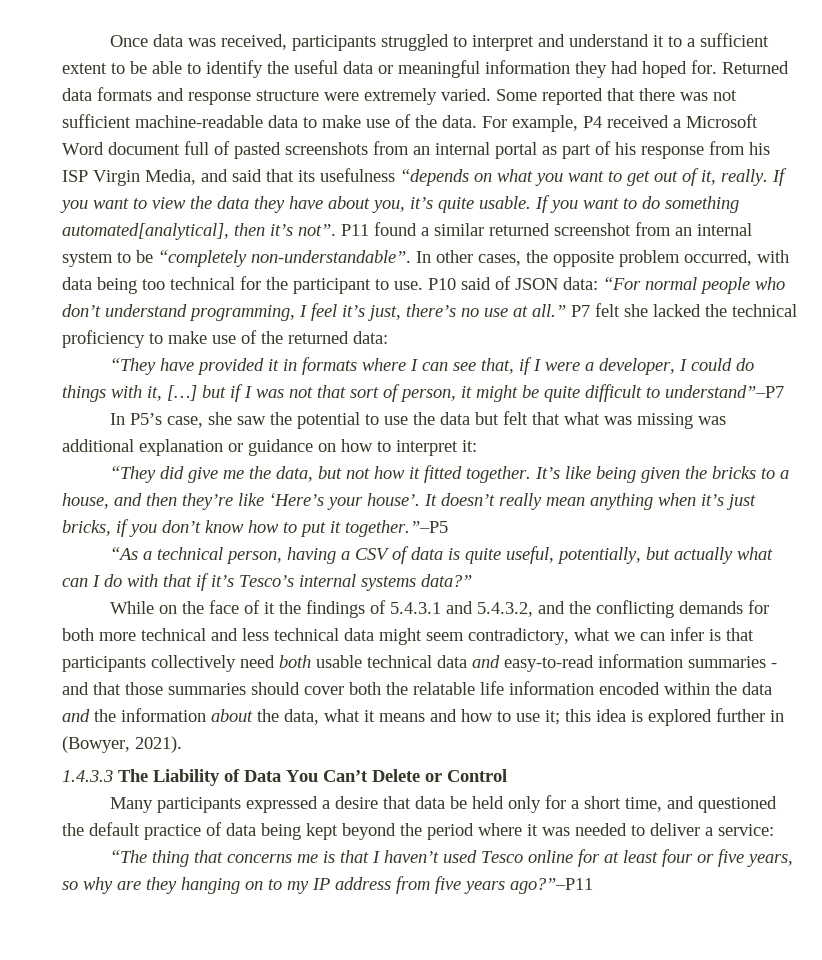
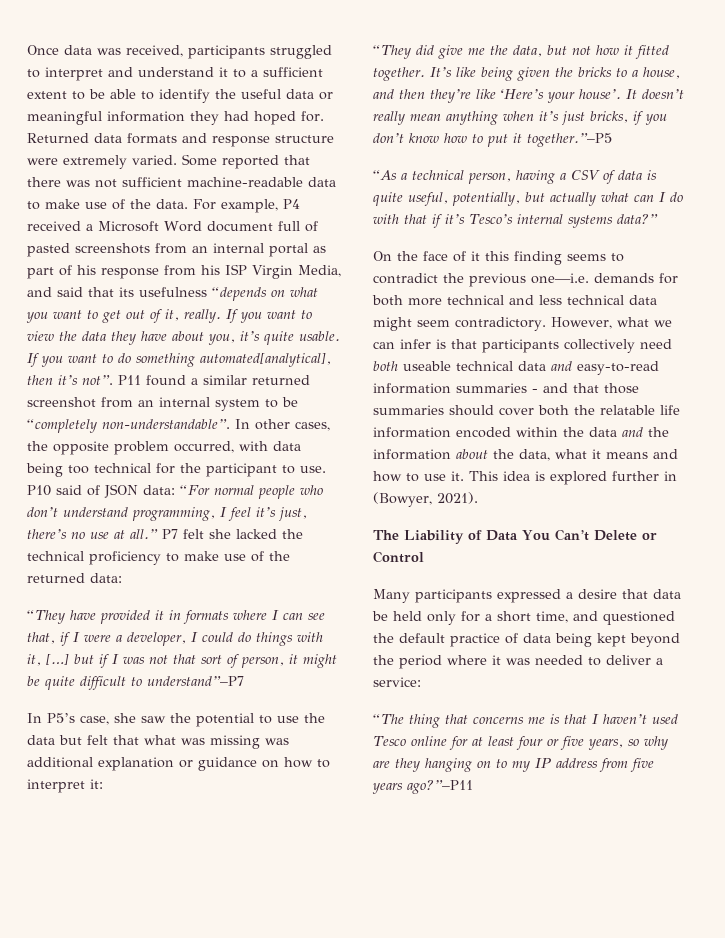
[109,601,177,614] While on -> [373,251,392,261] On
[278,600,674,618] the findings of 5.4.3.1 and 5.4.3.2, and the conflicting -> [485,251,624,265] [373,273,589,287] this finding seems to contradict the previous one—i.e.
[468,628,569,645] contradictory, -> [455,317,612,331] contradictory. However,
[316,655,362,668] usable -> [403,361,451,371] useable
[545,709,591,725] it; this -> [451,471,498,481] it. This
[62,770,113,782] 1.4.3.3 -> (478, 498) none

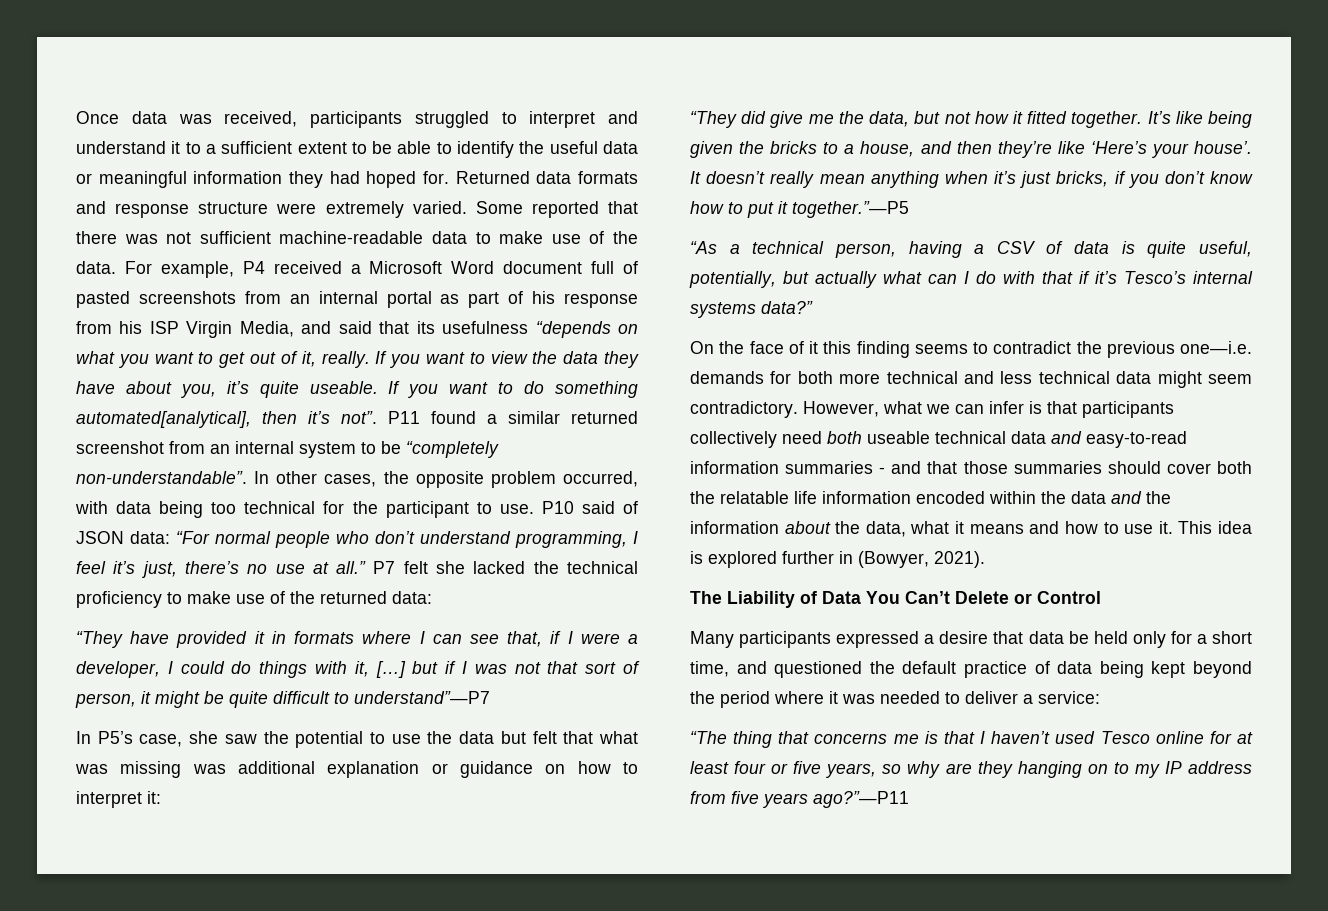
[299,331,340,341] usable. -> [309,381,378,394] useable.
[147,676,244,686] understand”–P7 -> [354,691,490,704] understand”—P7
[527,133,612,147] together.”–P5 -> [792,201,909,218] together.”—P5
[407,780,473,794] ago?”–P11 -> [813,791,909,808] ago?”—P11

